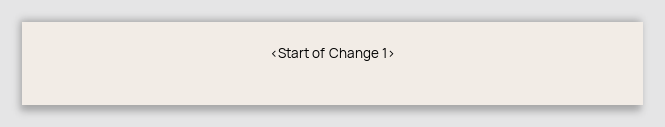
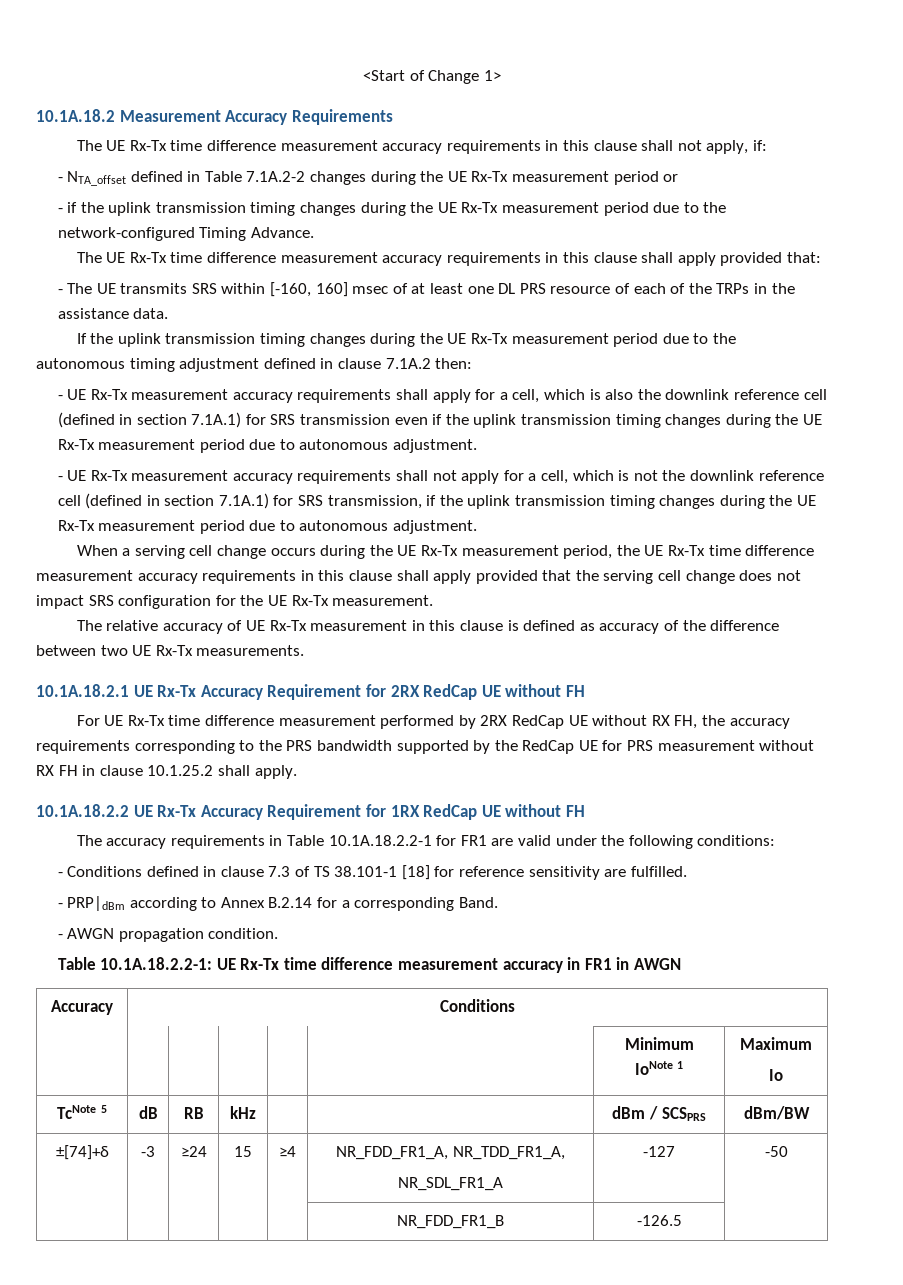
(396, 53) none -> [36,109,393,125] [76,140,767,154] [57,171,679,186] [57,202,727,216] [57,227,314,241] [76,252,821,266] [57,282,795,297] [57,308,169,319] [76,333,736,347] [36,358,473,372] [57,389,827,403] [57,412,822,428] [57,439,478,453] [57,470,824,484] [57,493,816,509] [57,520,478,534] [76,545,815,559] [36,570,801,584] [36,595,434,609] [76,620,780,634] [36,645,305,656] [36,684,585,700] [76,715,790,729] [36,740,815,754] [36,765,297,779] [36,804,585,820] [76,835,776,849] [57,865,687,880] [57,896,498,911] [57,928,279,942] [57,957,682,973] [51,1000,113,1015] [440,999,515,1012] [624,1037,694,1050] [634,1061,684,1075] [740,1037,812,1050] [769,1069,783,1081] [57,1105,107,1119] [138,1106,158,1119] [183,1107,204,1119] [230,1106,256,1119] [612,1106,706,1121] [743,1106,810,1120] [55,1145,109,1160] [141,1146,155,1157] [180,1146,207,1157] [234,1146,252,1157] [279,1146,296,1157] [336,1146,565,1160] [398,1177,503,1191] [643,1146,675,1157] [764,1146,788,1157] [397,1215,504,1229] [636,1215,682,1226] // 10.1A.18.2 Measurement Accuracy Requirements // The UE Rx-Tx time difference measurement accuracy requirements in this clause shall not apply, if: // - NTA_offset defined in Table 7.1A.2-2 changes during the UE Rx-Tx measurement period or // - if the uplink transmission timing changes during the UE Rx-Tx measurement period due to the network-configured Timing Advance. // The UE Rx-Tx time difference measurement accuracy requirements in this clause shall apply provided that: // - The UE transmits SRS within [-160, 160] msec of at least one DL PRS resource of each of the TRPs in the assistance data. // If the uplink transmission timing changes during the UE Rx-Tx measurement period due to the autonomous timing adjustment defined in clause 7.1A.2 then: // - UE Rx-Tx measurement accuracy requirements shall apply for a cell, which is also the downlink reference cell (defined in section 7.1A.1) for SRS transmission even if the uplink transmission timing changes during the UE Rx-Tx measurement period due to autonomous adjustment. // - UE Rx-Tx measurement accuracy requirements shall not apply for a cell, which is not the downlink reference cell (defined in section 7.1A.1) for SRS transmission, if the uplink transmission timing changes during the UE Rx-Tx measurement period due to autonomous adjustment. // When a serving cell change occurs during the UE Rx-Tx measurement period, the UE Rx-Tx time difference measurement accuracy requirements in this clause shall apply provided that the serving cell change does not impact SRS configuration for the UE Rx-Tx measurement. // The relative accuracy of UE Rx-Tx measurement in this clause is defined as accuracy of the difference between two UE Rx-Tx measurements. // 10.1A.18.2.1 UE Rx-Tx Accuracy Requirement for 2RX RedCap UE without FH // For UE Rx-Tx time difference measurement performed by 2RX RedCap UE without RX FH, the accuracy requirements corresponding to the PRS bandwidth supported by the RedCap UE for PRS measurement without RX FH in clause 10.1.25.2 shall apply. // 10.1A.18.2.2 UE Rx-Tx Accuracy Requirement for 1RX RedCap UE without FH // The accuracy requirements in Table 10.1A.18.2.2-1 for FR1 are valid under the following conditions: // - Conditions defined in clause 7.3 of TS 38.101-1 [18] for reference sensitivity are fulfilled. // - PRP|dBm according to Annex B.2.14 for a corresponding Band. // - AWGN propagation condition. // Table 10.1A.18.2.2-1: UE Rx-Tx time difference measurement accuracy in FR1 in AWGN // Accuracy | Conditions // | | | | | | Minimum // IoNote 1 | Maximum // Io // TcNote 5 | dB | RB | kHz | | | dBm / SCSPRS | dBm/BW // ±[74]+δ | -3 | ≥24 | 15 | ≥4 | NR_FDD_FR1_A, NR_TDD_FR1_A, // NR_SDL_FR1_A | -127 | -50 // | | | | | NR_FDD_FR1_B | -126.5 |

